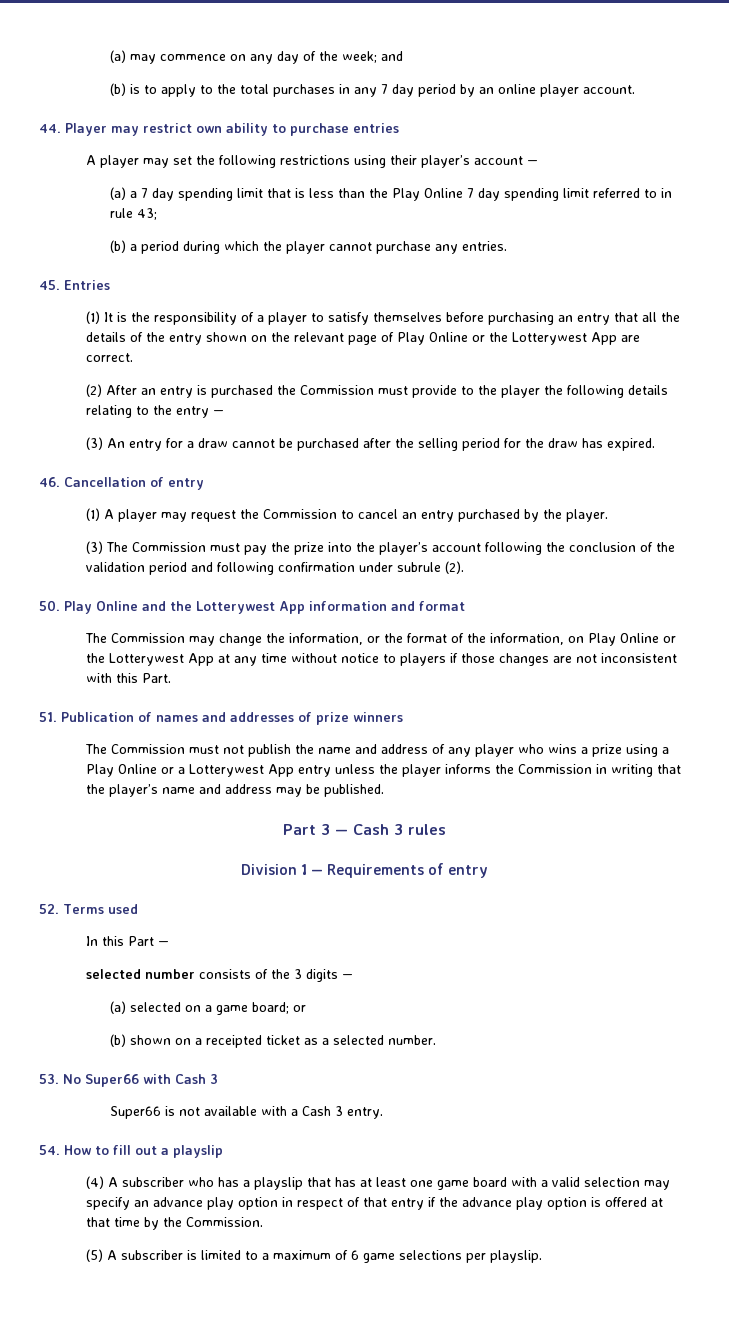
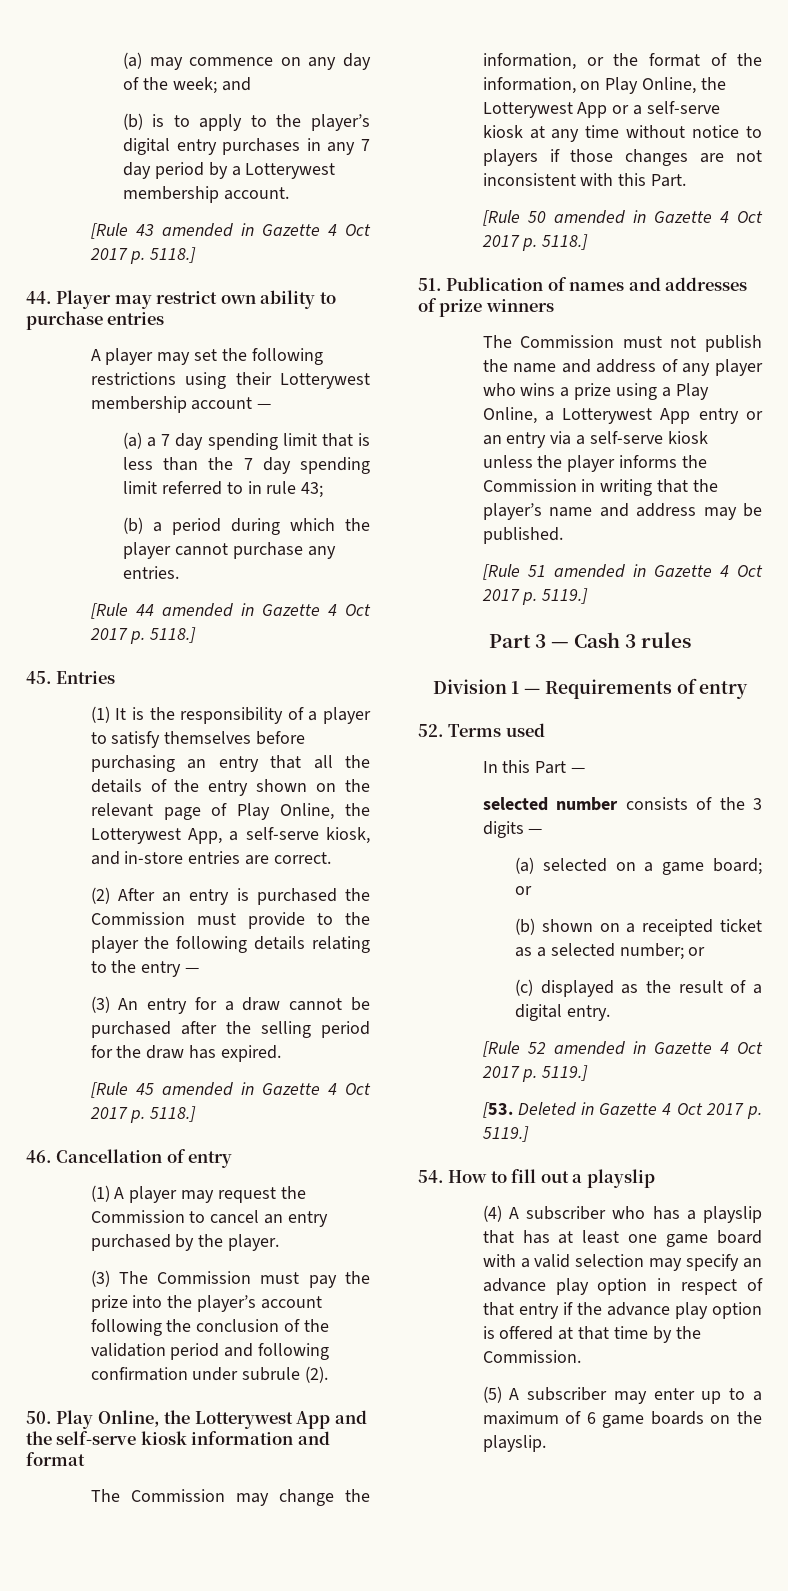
[240,84,270,94] total -> [311,114,371,131] [122,138,217,155] player’s digital entry
[479,84,636,97] an online player account. -> [231,163,336,179] [122,186,289,203] [90,223,371,239] [89,247,197,264] a Lotterywest membership account. // [Rule 43 amended in Gazette 4 Oct 2017 p. 5118.]
[421,155,471,168] player’s -> [280,373,370,389] [90,396,187,413] Lotterywest membership
[392,188,464,201] Play Online -> (234, 463) none
(508, 246) none -> [90,603,371,619] [89,627,197,644] // [Rule 44 amended in Gazette 4 Oct 2017 p. 5118.]
[429,332,618,345] Online or the Lotterywest App -> [280,803,370,820] [90,827,370,844] [90,851,241,865] Online, the Lotterywest App, a self-serve kiosk, and in-store entries
(656, 444) none -> [90,1082,371,1098] [89,1106,197,1123] // [Rule 45 amended in Gazette 4 Oct 2017 p. 5118.]
[96,601,305,614] Online and the Lotterywest App -> [97,1410,367,1429] [26,1431,187,1445] Online, the Lotterywest App and the self-serve kiosk
[620,633,677,643] [86,653,215,666] Online or the Lotterywest App -> [642,77,727,94] [482,101,721,118] [482,125,523,138] Online, the Lotterywest App or a self-serve kiosk
(172, 678) none -> [482,210,763,226] [481,234,589,251] // [Rule 50 amended in Gazette 4 Oct 2017 p. 5118.]
[118,764,175,774] Online or -> [482,407,537,424] Online,
(332, 771) none -> [746,411,763,420] [482,431,708,448] or an entry via a self-serve kiosk
(385, 790) none -> [482,564,763,580] [481,588,589,605] // [Rule 51 amended in Gazette 4 Oct 2017 p. 5119.]
[388,1035,437,1045] [39,1074,218,1087] [110,1106,384,1119] number. // 53. No Super66 with Cash 3 // Super66 is not available with a Cash 3 entry. -> [619,943,706,960] [514,979,762,997] [514,1004,610,1021] [482,1041,763,1057] [481,1065,589,1082] [482,1102,762,1119] [482,1126,529,1142] number; or // (c) displayed as the result of a digital entry. // [Rule 52 amended in Gazette 4 Oct 2017 p. 5119.] // [53. Deleted in Gazette 4 Oct 2017 p. 5119.]
[187,1250,242,1260] is limited -> [613,1388,722,1404] may enter up
[399,1250,487,1263] selections per -> [650,1411,762,1425] boards on the

